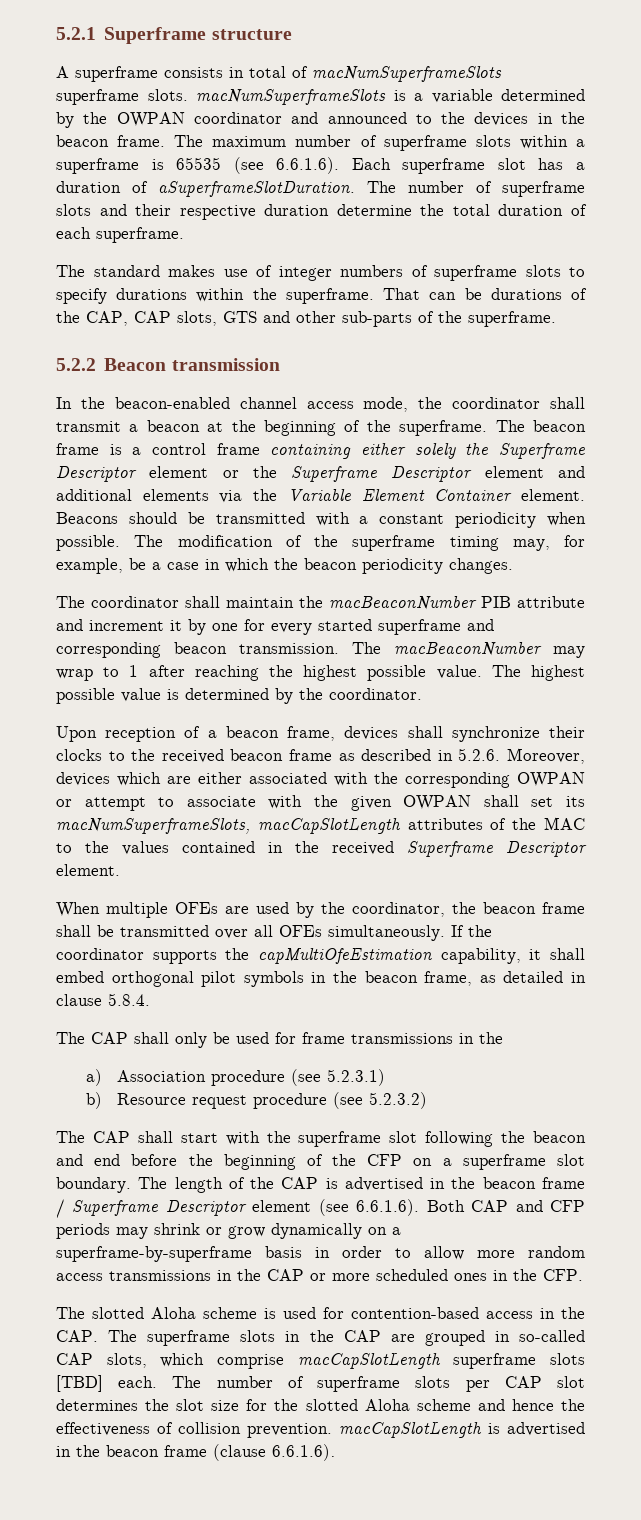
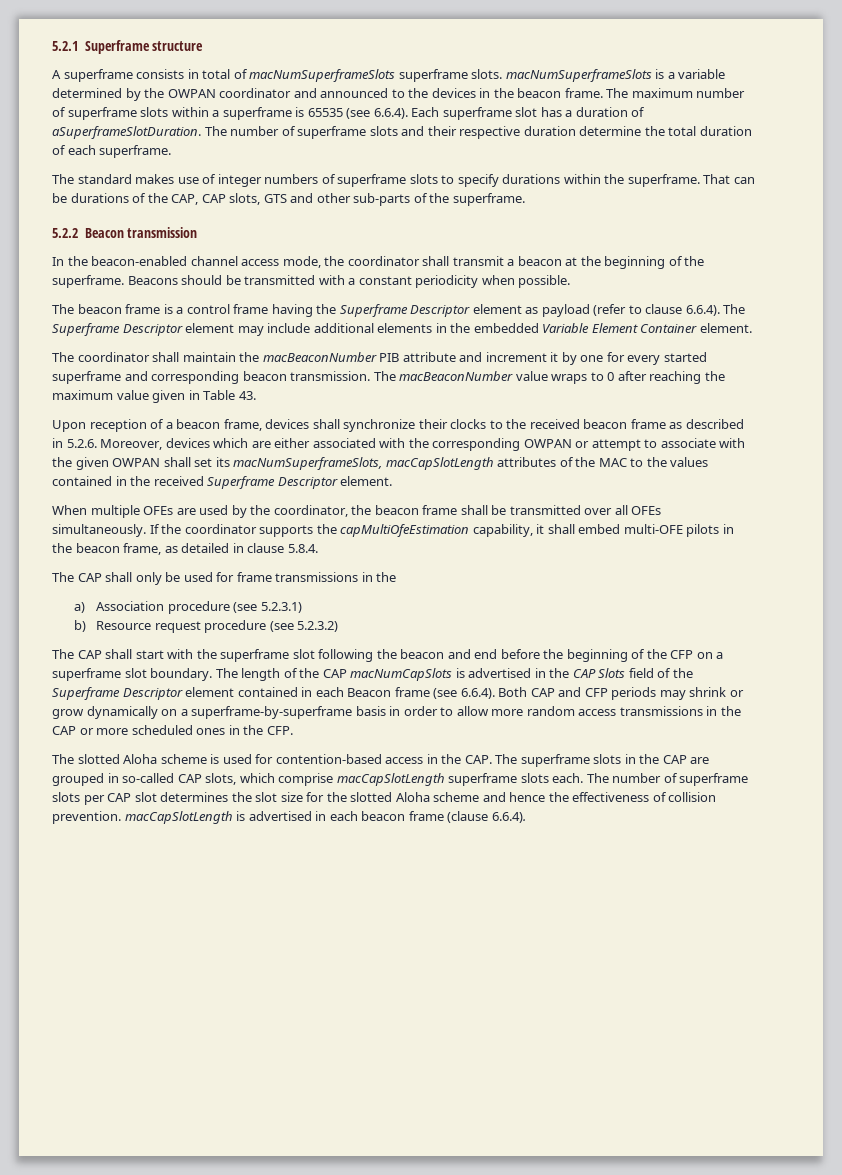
[276,157,340,174] 6.6.1.6). -> [373,108,408,119] 6.6.4).
[495,420,586,432] [56,443,585,459] [56,466,585,482] [56,489,585,503] The beacon frame is a control frame containing either solely the Superframe Descriptor element or the Superframe Descriptor element and additional elements via the Variable Element Container element. -> (124, 281) none
[134,535,585,551] [56,558,513,574] The modification of the superframe timing may, for example, be a case in which the beacon periodicity changes. -> [52,304,746,317] [52,323,752,336] // The beacon frame is a control frame having the Superframe Descriptor element as payload (refer to clause 6.6.4). The Superframe Descriptor element may include additional elements in the embedded Variable Element Container element.
[553,646,585,658] [56,665,585,681] [56,688,422,704] may wrap to 1 after reaching the highest possible value. The highest possible value is determined by the coordinator. -> [515,371,725,384] [52,390,256,403] value wraps to 0 after reaching the maximum value given in Table 43.
[111,971,304,987] orthogonal pilot symbols -> [623,524,720,537] multi-OFE pilots
[325,1177,585,1191] [56,1199,420,1218] is advertised in the beacon frame / Superframe Descriptor element (see 6.6.1.6). -> [350,668,693,681] [52,687,495,700] macNumCapSlots is advertised in the CAP Slots field of the Superframe Descriptor element contained in each Beacon frame (see 6.6.4).
[56,1375,103,1392] [TBD] -> (549, 778) none
[76,1445,100,1457] the -> [329,811,358,821] each
[272,1444,335,1461] 6.6.1.6). -> [491,812,526,823] 6.6.4).

